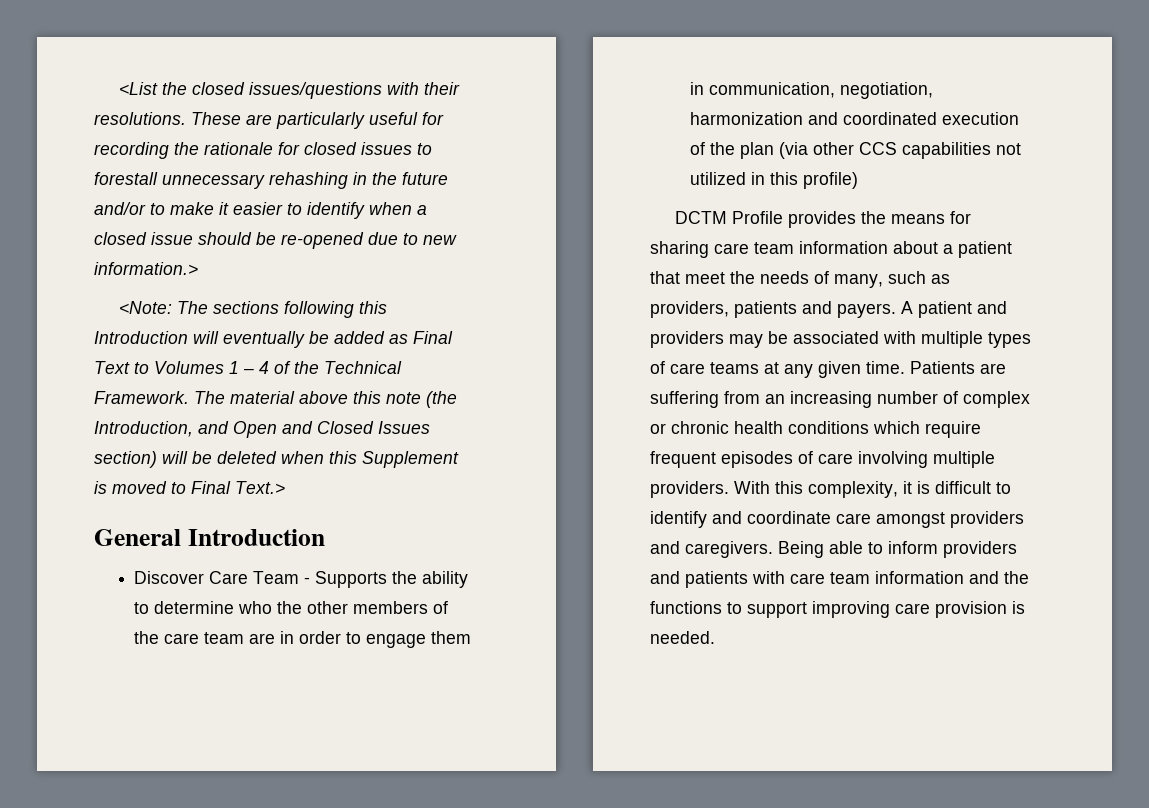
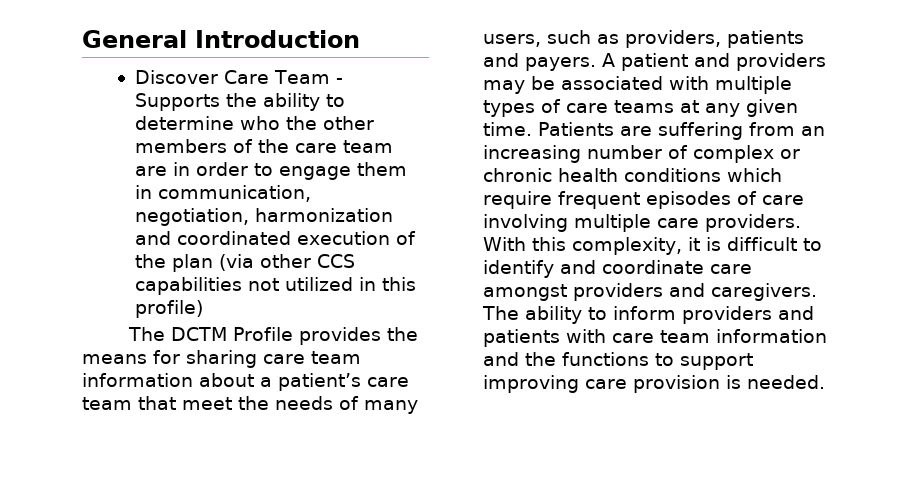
[118,82,460,99] [94,112,444,129] [94,142,432,159] [94,172,448,189] [94,202,427,219] [94,232,457,249] [94,262,198,275] [118,301,387,318] [94,331,453,348] [94,361,402,374] [94,391,457,408] [94,421,430,438] [94,451,459,468] [94,481,285,494] <List the closed issues/questions with their resolutions. These are particularly useful for recording the rationale for closed issues to forestall unnecessary rehashing in the future and/or to make it easier to identify when a closed issue should be re-opened due to new information.> // <Note: The sections following this Introduction will eventually be added as Final Text to Volumes 1 – 4 of the Technical Framework. The material above this note (the Introduction, and Open and Closed Issues section) will be deleted when this Supplement is moved to Final Text.> // -> (82, 39) none
(859, 180) none -> [128,327,166,341] The
[958,241,1012,258] patient -> [278,373,409,391] [82,397,132,410] patient’s care team
[834,274,883,288] many, -> [364,400,418,414] [483,34,541,47] many users,
(995, 459) none -> [657,218,699,228] care
[778,541,863,558] Being able -> [482,306,582,324] The ability

